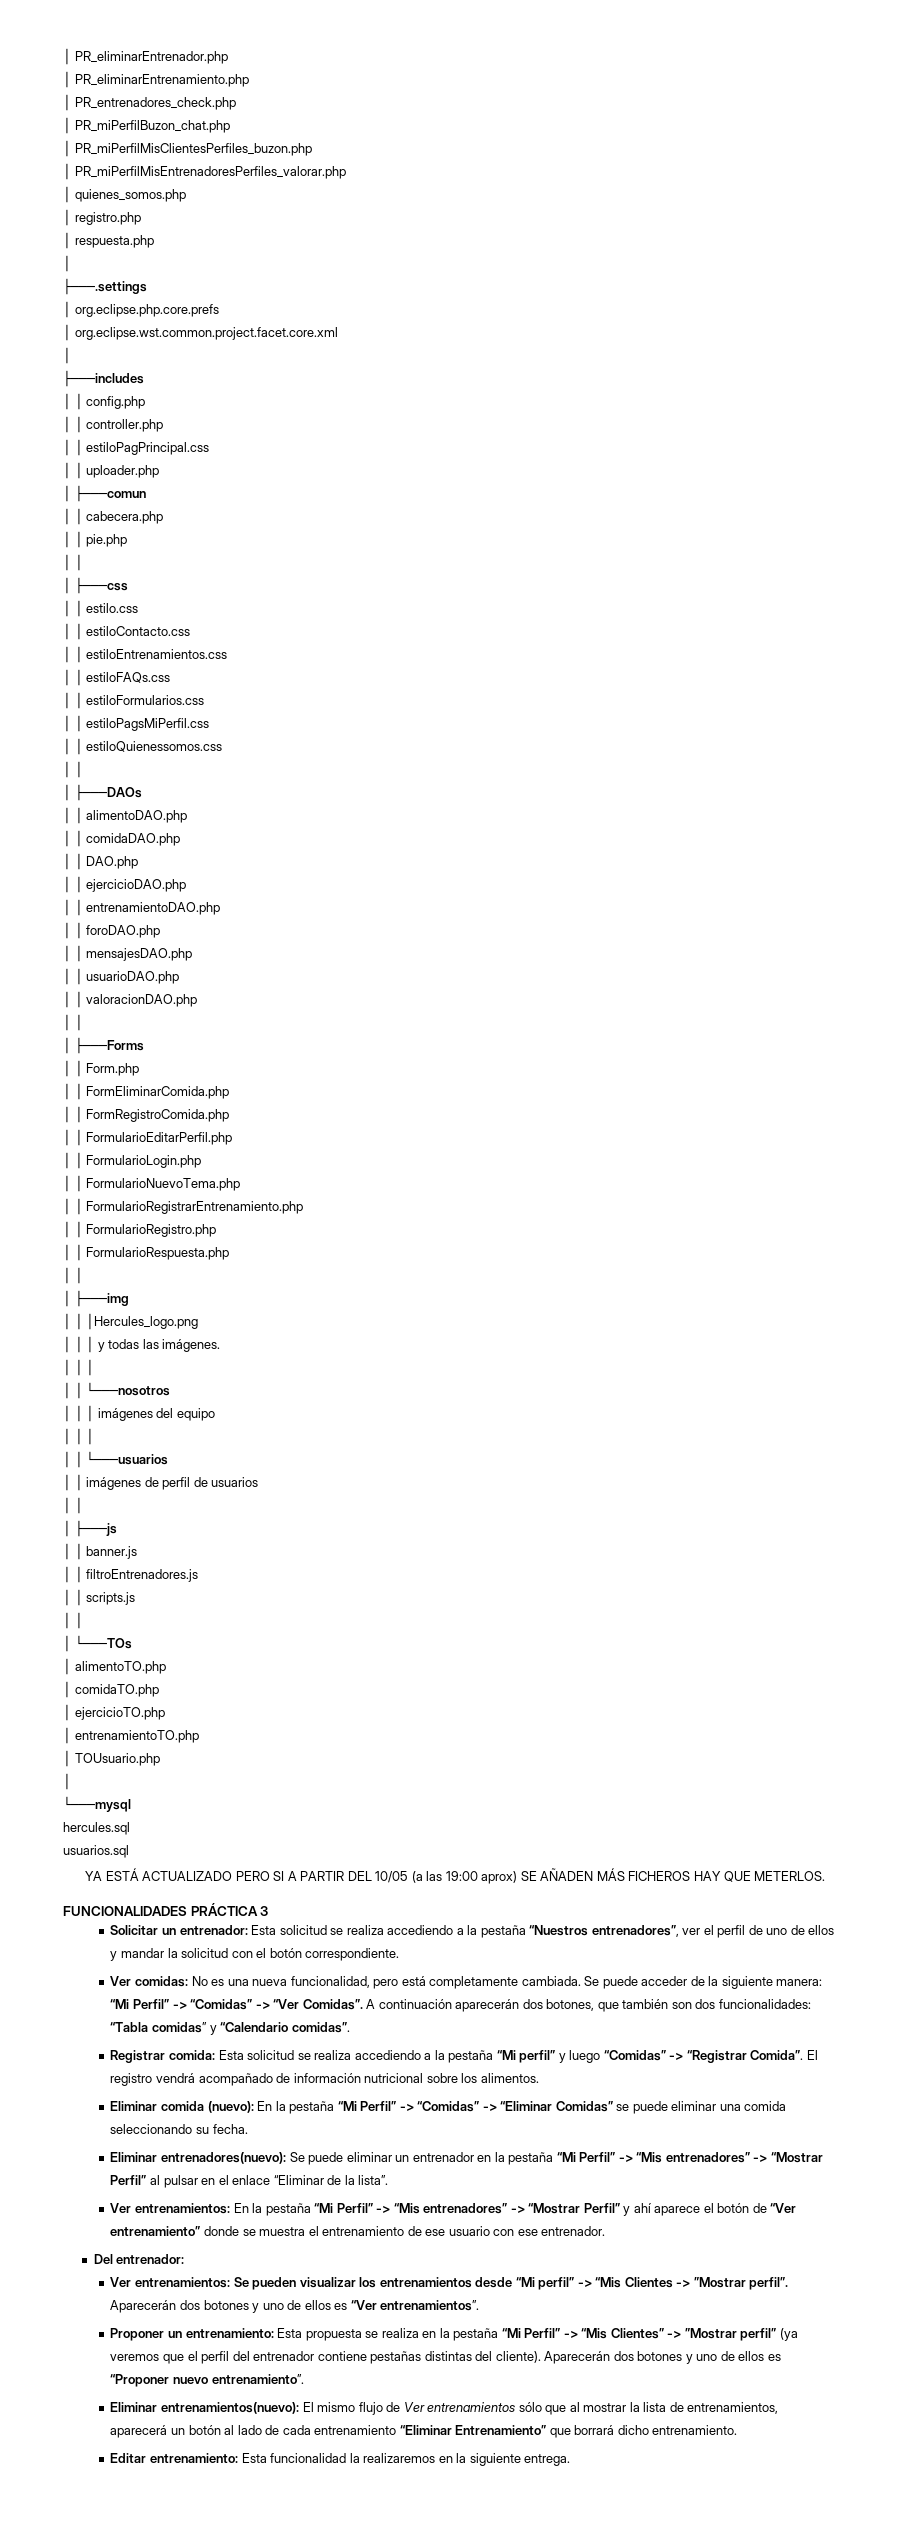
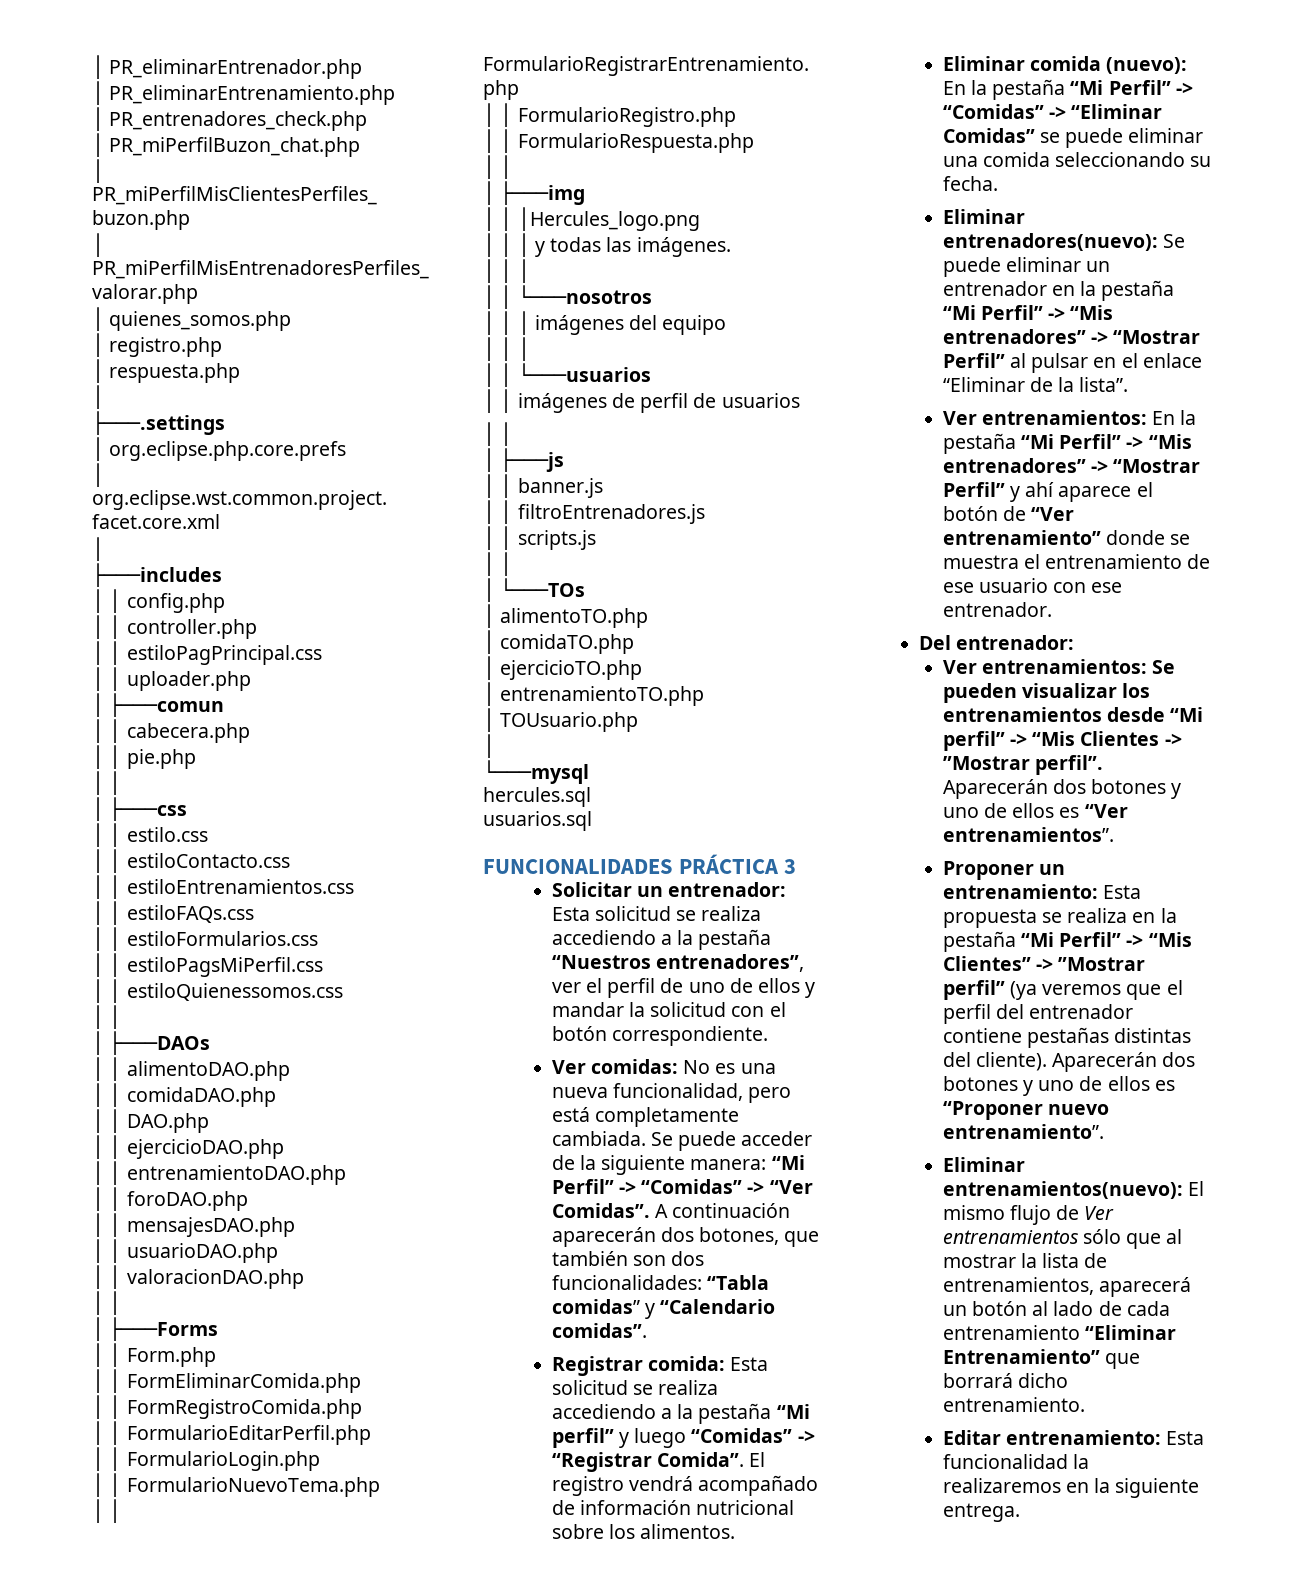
[85,1868,826,1884] // YA ESTÁ ACTUALIZADO PERO SI A PARTIR DEL 10/05 (a las 19:00 aprox) SE AÑADEN MÁS FICHEROS HAY QUE METERLOS. -> (592, 821) none

